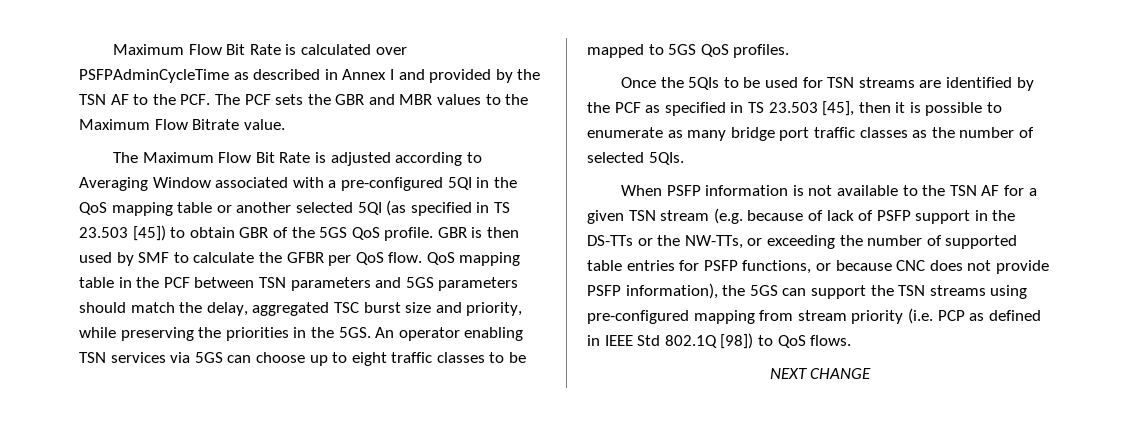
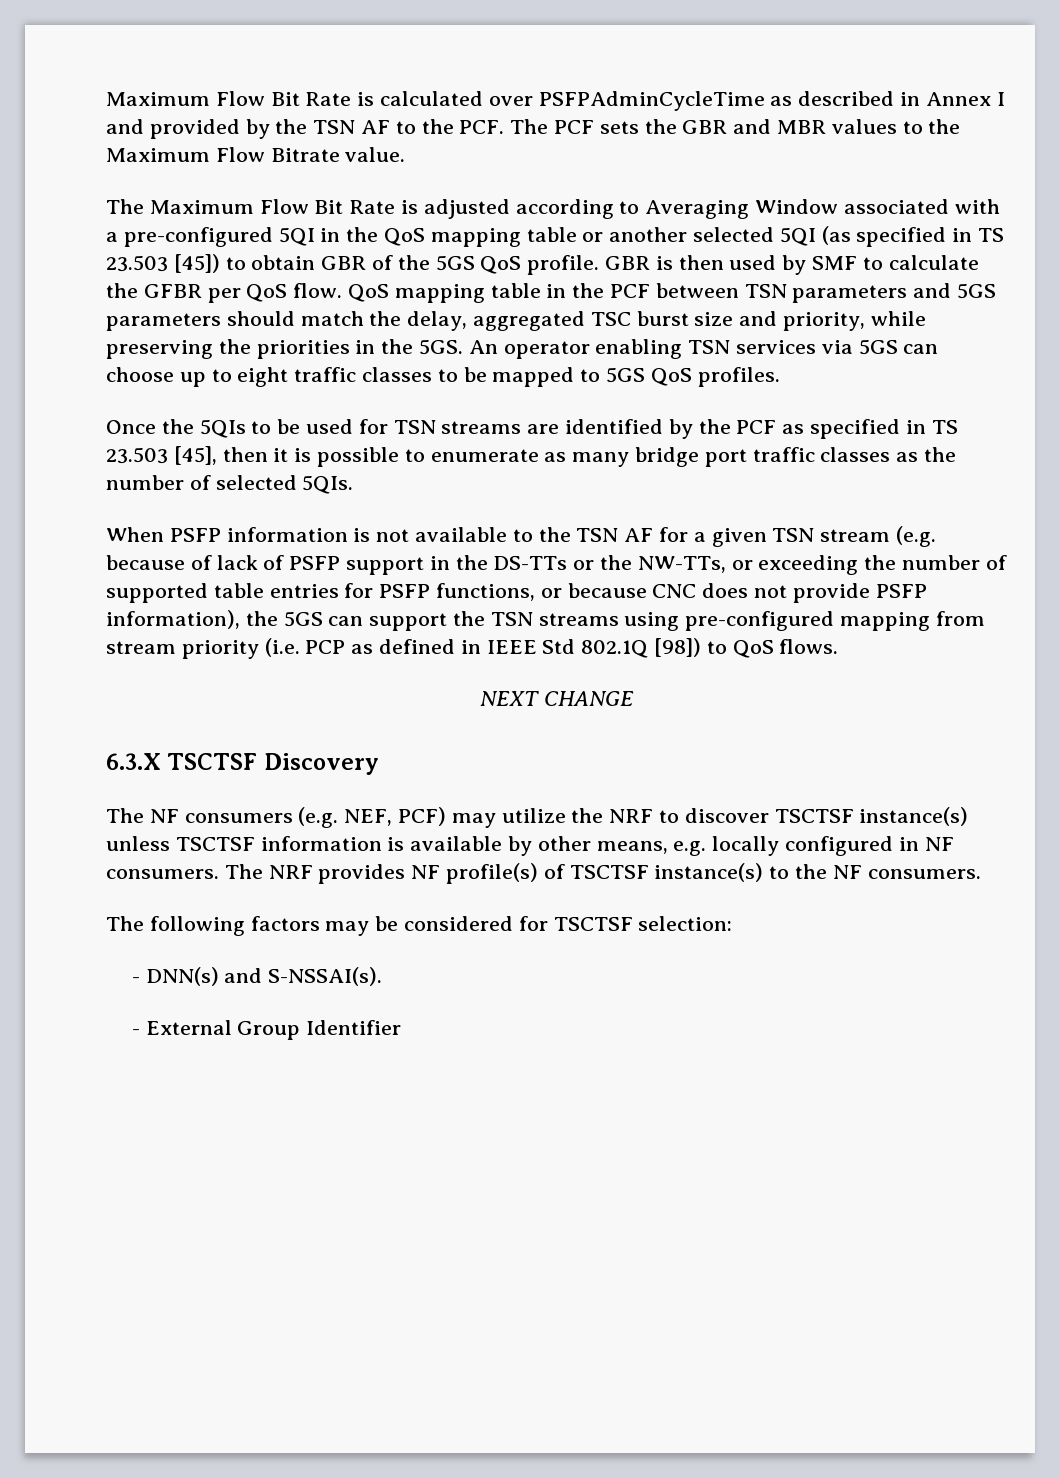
(872, 373) none -> [106,753,379,775] [106,807,969,828] [106,836,954,856] [106,863,981,884] [106,916,733,936] [131,967,383,986] [131,1020,402,1040] // 6.3.X TSCTSF Discovery // The NF consumers (e.g. NEF, PCF) may utilize the NRF to discover TSCTSF instance(s) unless TSCTSF information is available by other means, e.g. locally configured in NF consumers. The NRF provides NF profile(s) of TSCTSF instance(s) to the NF consumers. // The following factors may be considered for TSCTSF selection: // - DNN(s) and S-NSSAI(s). // - External Group Identifier

